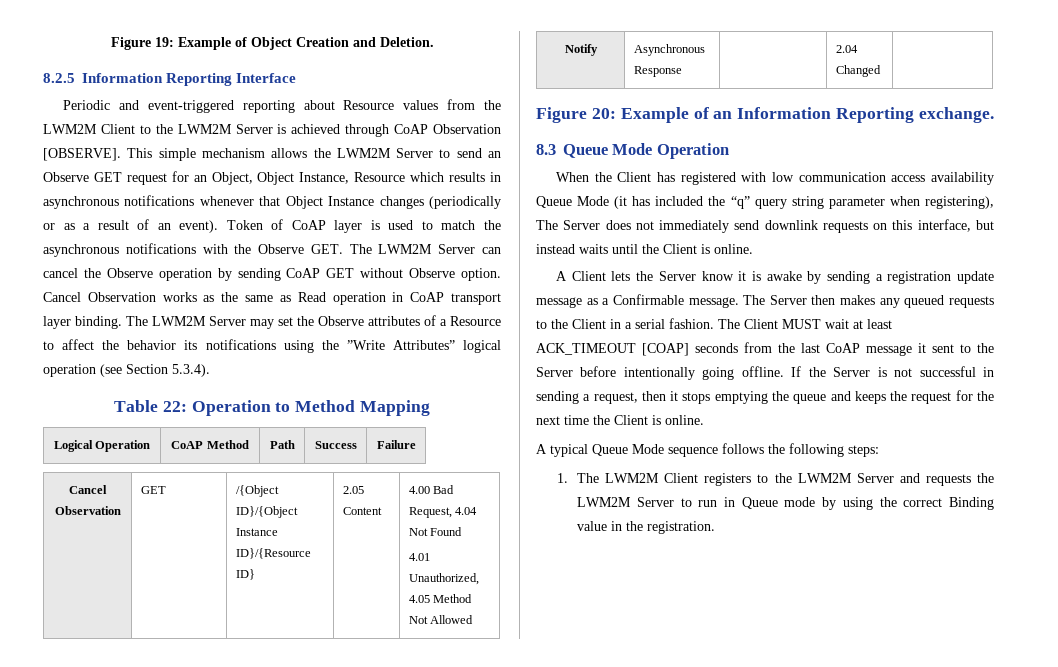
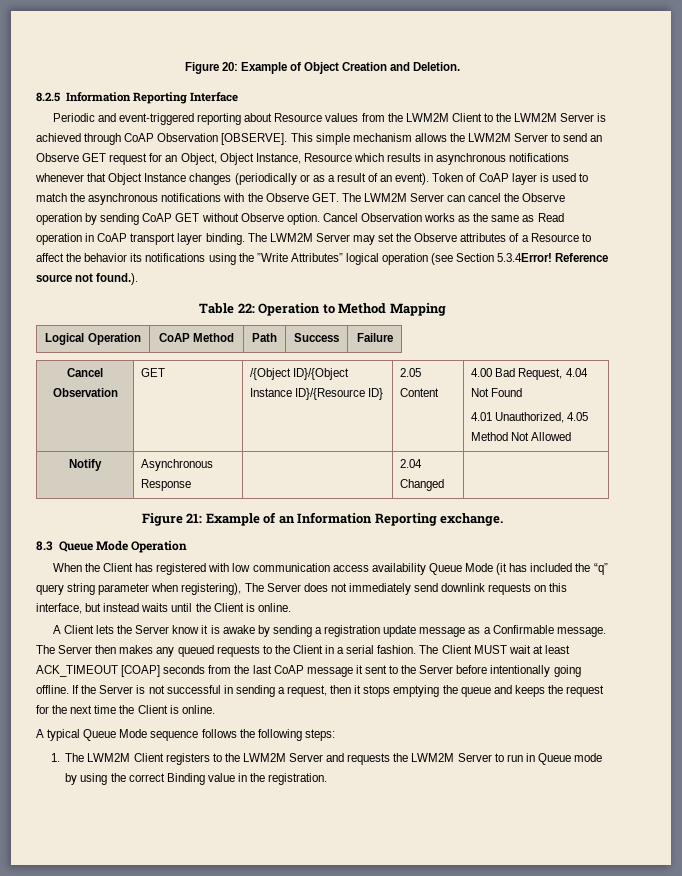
[110,37,174,50] Figure 19: -> [184,62,238,74] Figure 20:
[172,364,210,377] 5.3.4). -> [497,253,609,262] [36,273,139,285] 5.3.4Error! Reference source not found.).
[592,108,617,119] 20: -> [186,513,203,523] 21:

